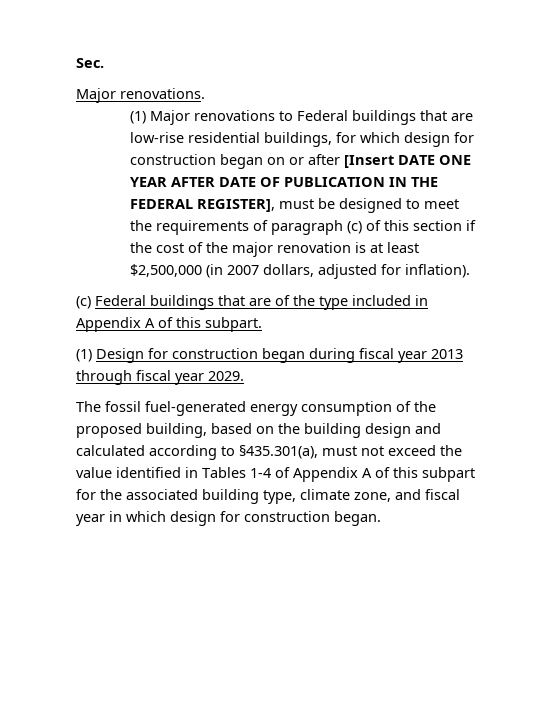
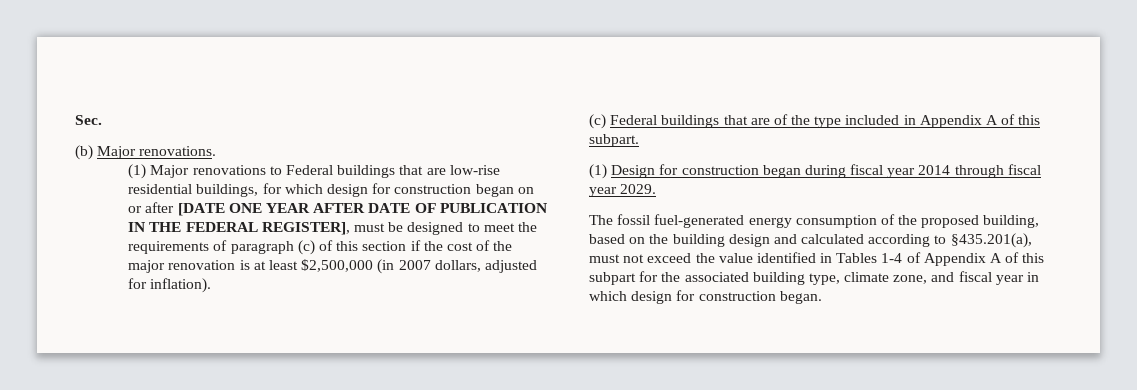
(104, 63) none -> [75,145,93,160] (b)
[343,155,435,168] [Insert DATE -> [177,203,225,216] [DATE
[431,349,463,359] 2013 -> [918,165,951,175] 2014
[239,445,318,459] §435.301(a), -> [950,233,1032,248] §435.201(a),

